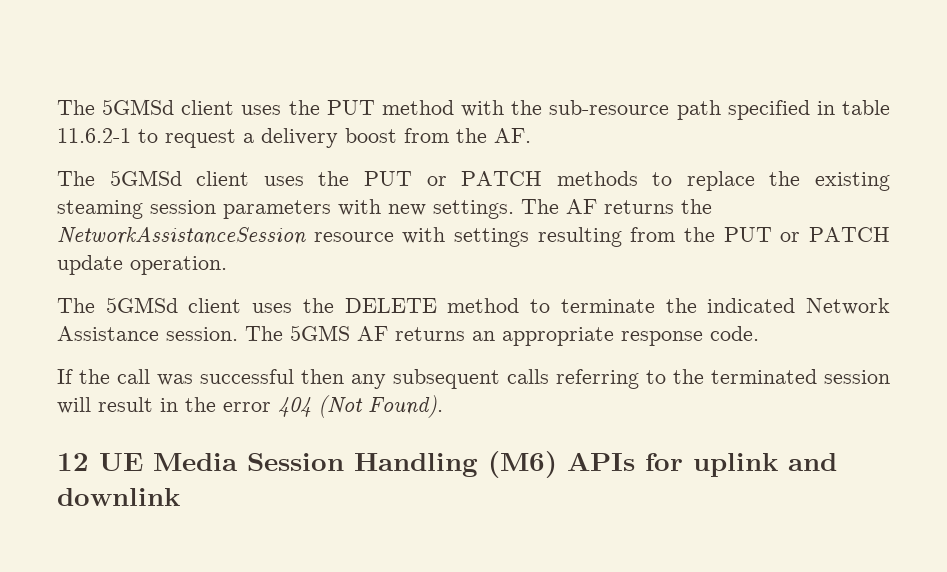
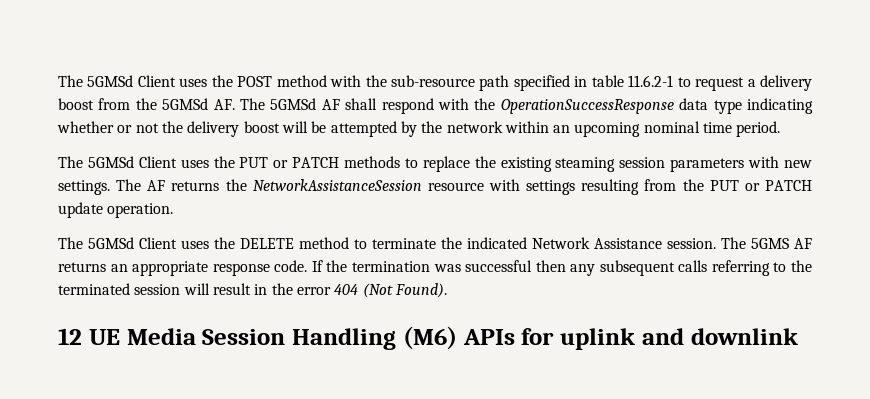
[57,99,375,115] The 5GMSd client uses the PUT -> [58,75,273,87] The 5GMSd Client uses the POST
(487, 135) none -> [162,98,209,110] 5GMSd
[57,170,250,186] // The 5GMSd client -> [240,98,813,114] [57,121,781,137] [58,156,177,168] The 5GMSd AF shall respond with the OperationSuccessResponse data type indicating whether or not the delivery boost will be attempted by the network within an upcoming nominal time period. // The 5GMSd Client
[188,298,242,313] client -> [139,237,177,249] Client
(759, 333) // -> (308, 266) none
[117,369,150,384] call -> [351,261,430,272] termination

